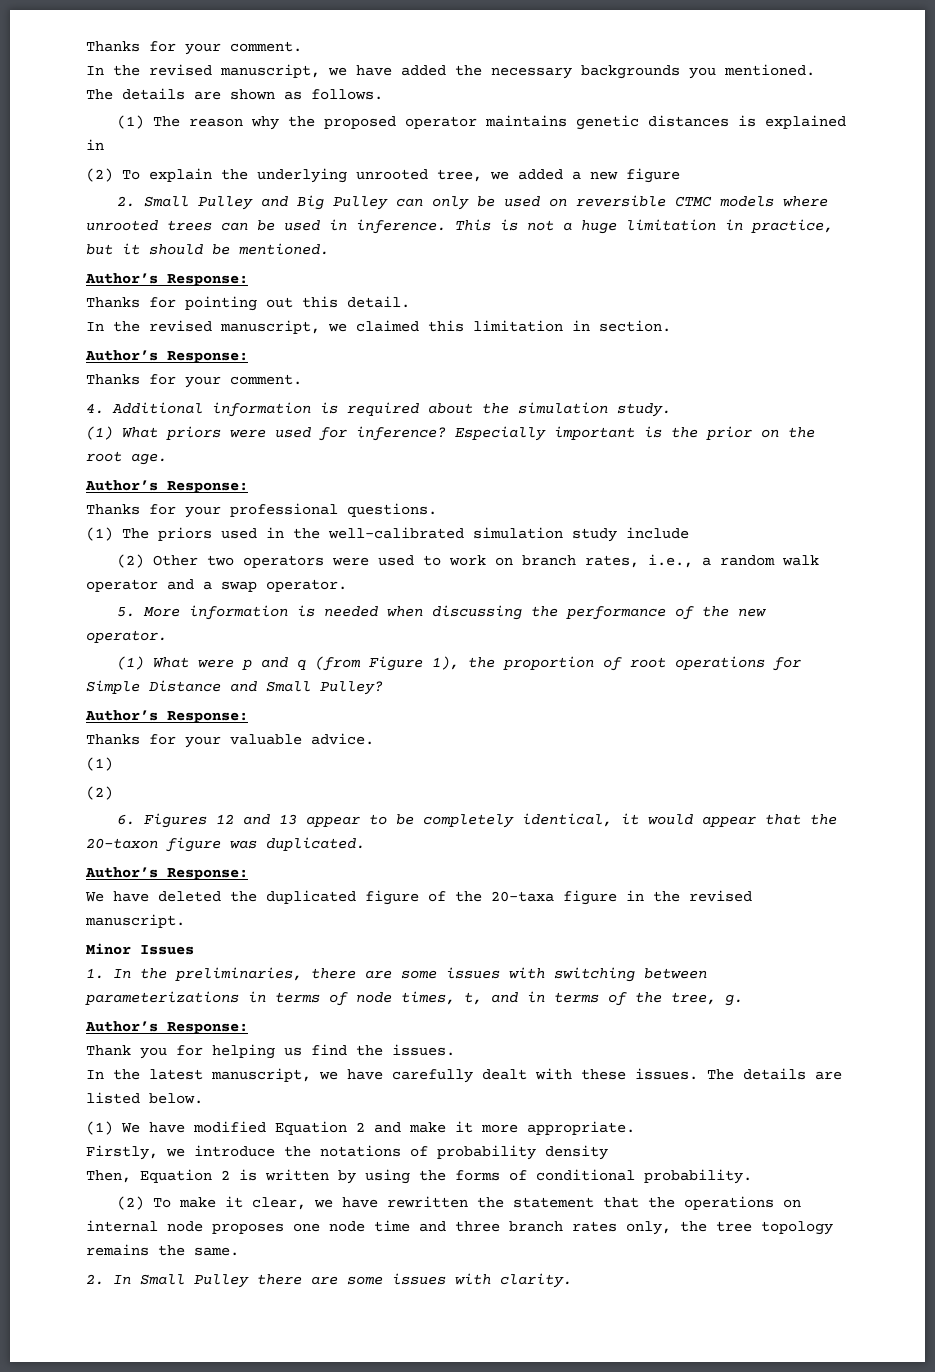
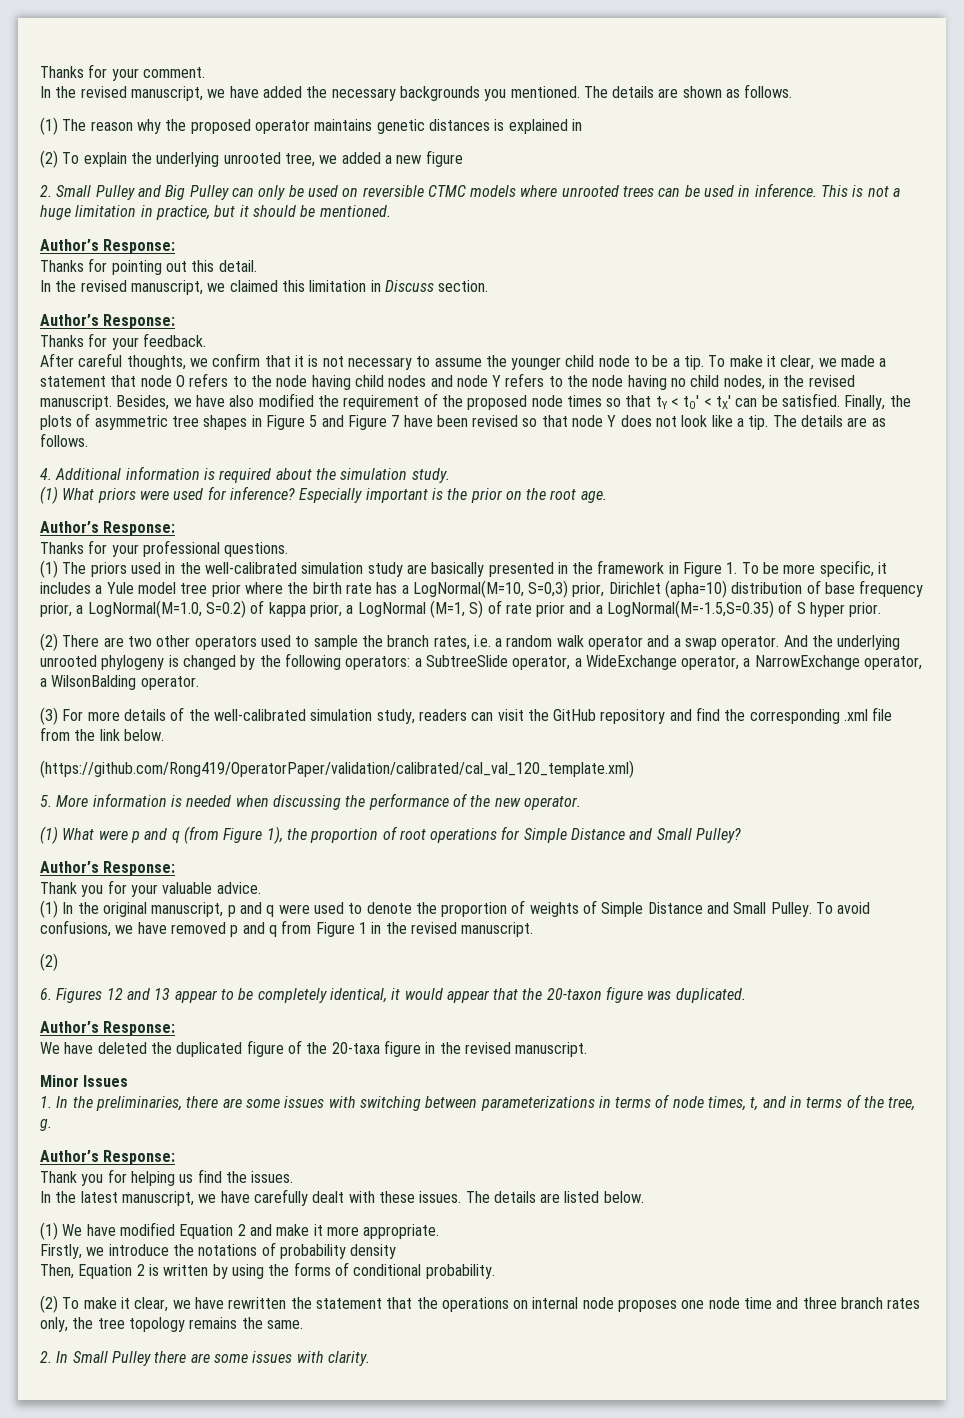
(590, 325) none -> [384,280,434,292] Discuss
[230,374,302,385] comment. -> [142,333,206,347] [40,353,887,370] [40,373,855,390] [40,393,911,410] [40,413,886,430] [40,433,88,447] feedback. // After careful thoughts, we confirm that it is not necessary to assume the younger child node to be a tip. To make it clear, we made a statement that node O refers to the node having child nodes and node Y refers to the node having no child nodes, in the revised manuscript. Besides, we have also modified the requirement of the proposed node times so that tY < tO' < tX' can be satisfied. Finally, the plots of asymmetric tree shapes in Figure 5 and Figure 7 have been revised so that node Y does not look like a tip. The details are as follows.
[626,527,689,539] [116,554,513,568] include // (2) Other two operators were used to work on -> [406,560,888,577] [40,580,924,598] [40,600,882,618] [40,633,383,651] are basically presented in the framework in Figure 1. To be more specific, it includes a Yule model tree prior where the birth rate has a LogNormal(M=10, S=0,3) prior, Dirichlet (apha=10) distribution of base frequency prior, a LogNormal(M=1.0, S=0.2) of kappa prior, a LogNormal (M=1, S) of rate prior and a LogNormal(M=-1.5,S=0.35) of S hyper prior. // (2) There are two other operators used to sample the
[647,554,693,568] i.e., -> [473,635,491,647] i.e.
(347, 585) none -> [783,635,901,650] [40,653,923,670] [40,675,199,690] [40,707,893,725] [40,727,164,741] [40,760,634,778] And the underlying unrooted phylogeny is changed by the following operators: a SubtreeSlide operator, a WideExchange operator, a NarrowExchange operator, a WilsonBalding operator. // (3) For more details of the well-calibrated simulation study, readers can visit the GitHub repository and find the corresponding .xml file from the link below. // (https://github.com/Rong419/OperatorPaper/validation/calibrated/cal_val_120_template.xml)
[86,734,140,745] Thanks -> [40,882,104,897] Thank you
(113, 764) none -> [62,900,871,917] [40,920,534,937] In the original manuscript, p and q were used to denote the proportion of weights of Simple Distance and Small Pulley. To avoid confusions, we have removed p and q from Figure 1 in the revised manuscript.

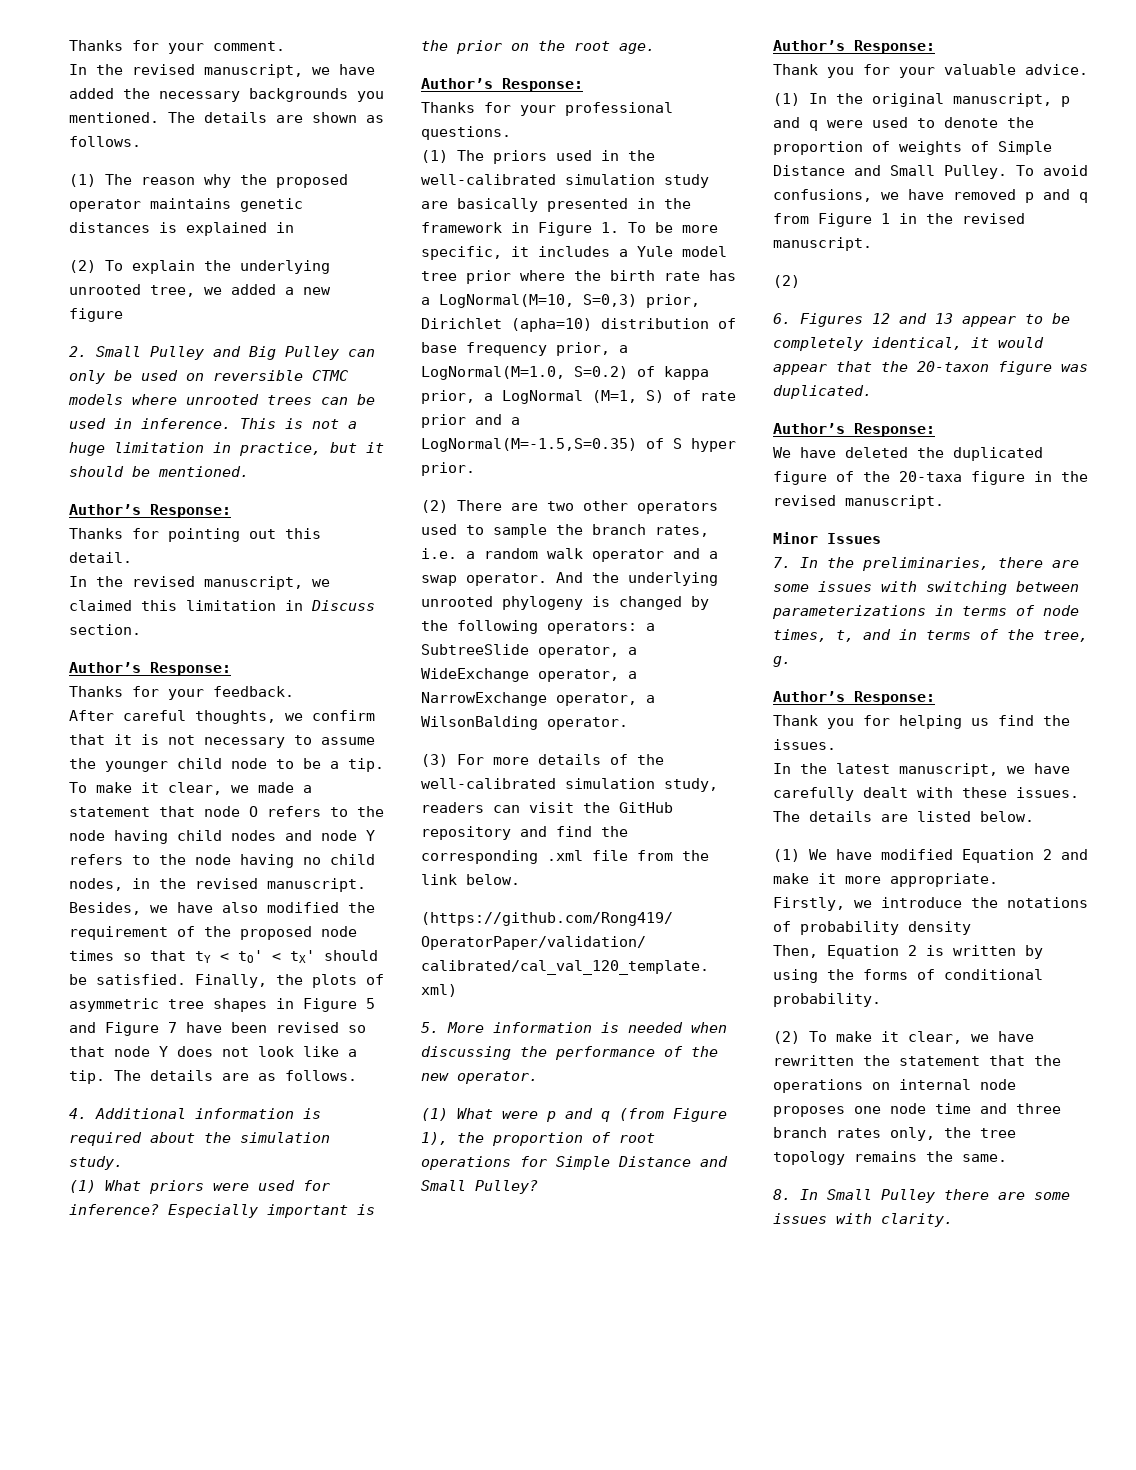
[735,398,758,407] can -> [324,950,378,961] should
[40,1096,52,1108] 1. -> [773,557,791,568] 7.
[40,1351,52,1363] 2. -> [773,1189,791,1200] 8.

